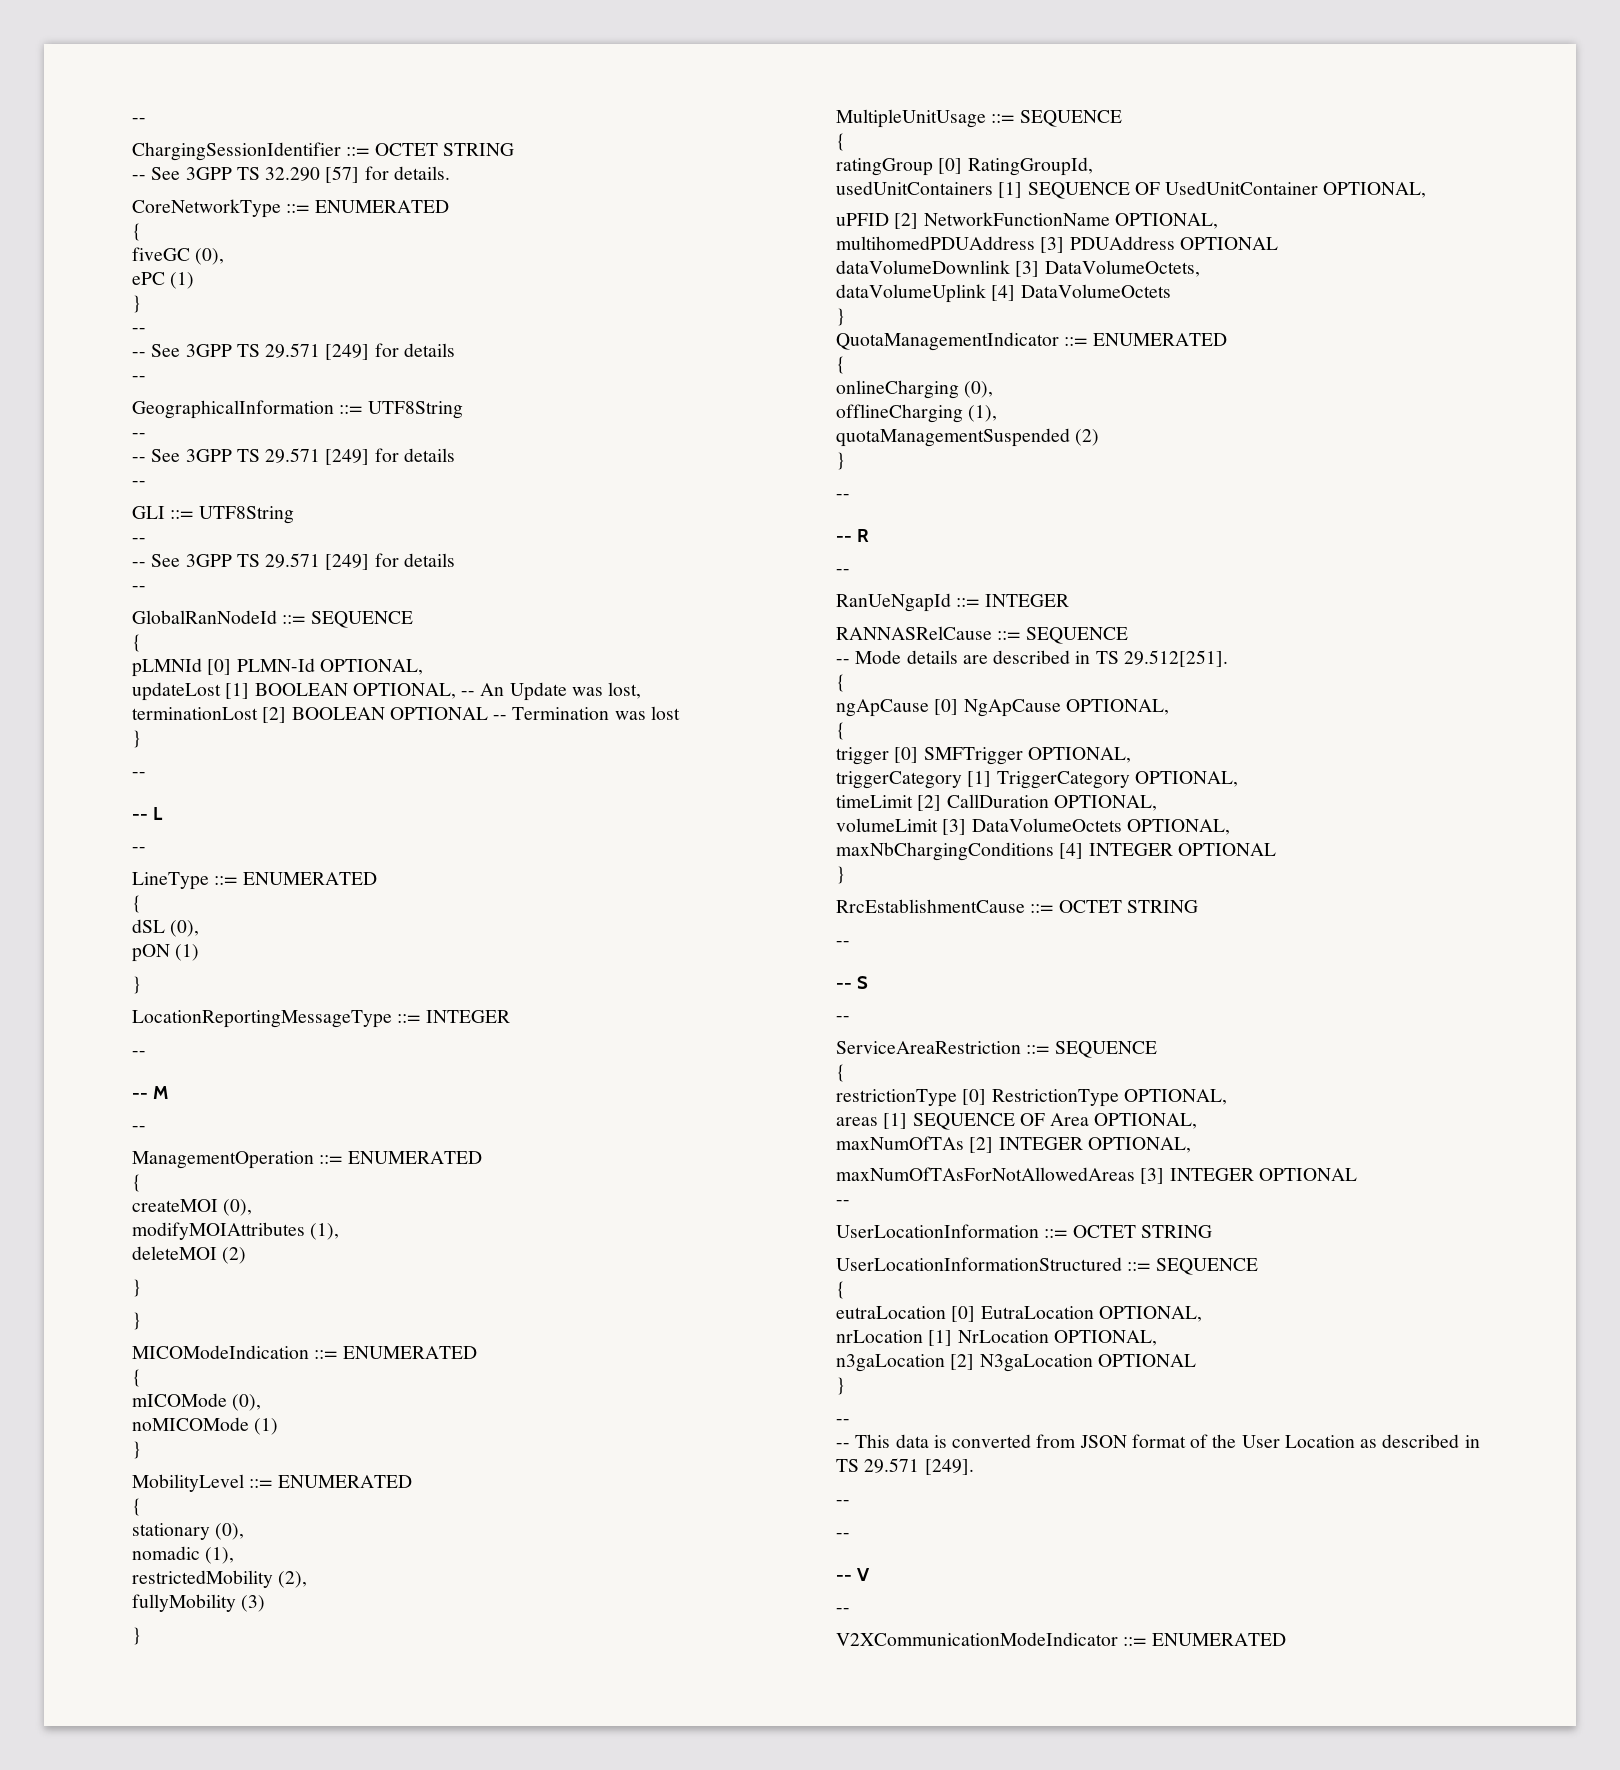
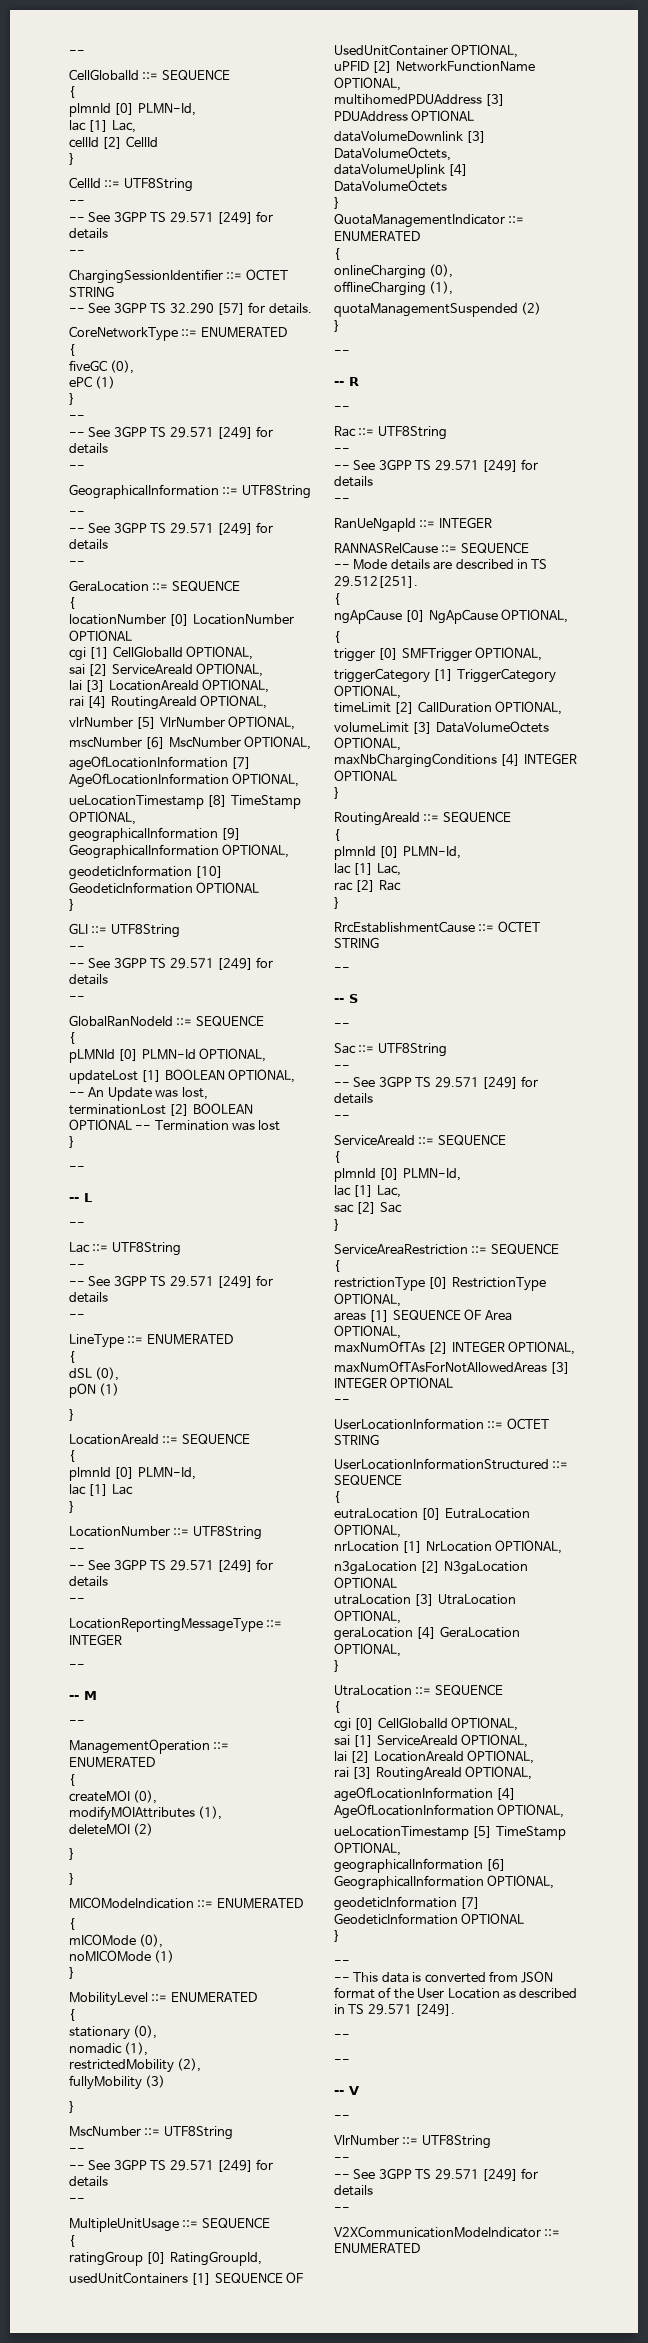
[132,118,146,123] -- -> [69,50,85,55] [69,69,230,81] [69,86,75,98] [69,103,196,117] [69,120,136,133] [69,136,158,149] [69,153,75,165] [69,177,193,192] [69,200,85,205] [69,211,274,224] [69,228,108,239] [69,250,85,255] -- // CellGlobalId ::= SEQUENCE // { // plmnId [0] PLMN-Id, // lac [1] Lac, // cellId [2] CellId // } // CellId ::= UTF8String // -- // -- See 3GPP TS 29.571 [249] for details // --
(146, 483) none -> [69,580,240,592] [69,597,75,609] [69,614,294,626] [69,630,132,641] [69,646,254,661] [69,663,264,677] [69,679,270,693] [69,695,268,710] [69,716,296,730] [69,736,312,750] [69,756,252,771] [69,773,300,788] [69,795,301,809] [69,811,136,825] [69,827,242,842] [69,844,290,859] [69,865,224,880] [69,882,260,894] [69,899,75,911] // GeraLocation ::= SEQUENCE // { // locationNumber [0] LocationNumber OPTIONAL // cgi [1] CellGlobalId OPTIONAL, // sai [2] ServiceAreaId OPTIONAL, // lai [3] LocationAreaId OPTIONAL, // rai [4] RoutingAreaId OPTIONAL, // vlrNumber [5] VlrNumber OPTIONAL, // mscNumber [6] MscNumber OPTIONAL, // ageOfLocationInformation [7] AgeOfLocationInformation OPTIONAL, // ueLocationTimestamp [8] TimeStamp OPTIONAL, // geographicalInformation [9] GeographicalInformation OPTIONAL, // geodeticInformation [10] GeodeticInformation OPTIONAL // }
(146, 849) none -> [69,1242,181,1256] [69,1264,85,1269] [69,1275,274,1288] [69,1292,108,1303] [69,1314,85,1319] // Lac ::= UTF8String // -- // -- See 3GPP TS 29.571 [249] for details // --
(141, 985) none -> [69,1433,250,1445] [69,1450,75,1462] [69,1467,196,1481] [69,1484,133,1496] [69,1501,75,1513] [69,1526,262,1540] [69,1548,85,1553] [69,1559,274,1572] [69,1576,108,1587] [69,1598,85,1603] // LocationAreaId ::= SEQUENCE // { // plmnId [0] PLMN-Id, // lac [1] Lac // } // LocationNumber ::= UTF8String // -- // -- See 3GPP TS 29.571 [249] for details // --
(141, 1636) none -> [69,2126,233,2140] [69,2148,85,2153] [69,2159,274,2172] [69,2176,108,2187] [69,2198,85,2203] // MscNumber ::= UTF8String // -- // -- See 3GPP TS 29.571 [249] for details // --
(850, 571) none -> [334,426,447,440] [334,448,350,453] [334,459,539,472] [334,476,373,487] [334,498,350,503] // Rac ::= UTF8String // -- // -- See 3GPP TS 29.571 [249] for details // --
(845, 875) none -> [334,811,511,826] [334,829,340,841] [334,846,461,860] [334,863,401,876] [334,880,401,892] [334,897,340,909] // RoutingAreaId ::= SEQUENCE // { // plmnId [0] PLMN-Id, // lac [1] Lac, // rac [2] Rac // }
(850, 1018) none -> [334,1043,447,1057] [334,1065,350,1070] [334,1076,539,1089] [334,1093,373,1104] [334,1115,350,1120] [334,1134,506,1146] [334,1151,340,1163] [334,1168,461,1182] [334,1185,401,1198] [334,1202,402,1214] [334,1219,340,1231] // Sac ::= UTF8String // -- // -- See 3GPP TS 29.571 [249] for details // -- // ServiceAreaId ::= SEQUENCE // { // plmnId [0] PLMN-Id, // lac [1] Lac, // sac [2] Sac // }
(1196, 1360) none -> [334,1594,516,1606] [334,1610,401,1624] [334,1626,520,1641] [334,1643,401,1657] [334,1660,340,1672] [334,1684,503,1696] [334,1701,340,1713] [334,1717,519,1732] [334,1734,529,1748] [334,1750,535,1764] [334,1766,533,1781] [334,1787,517,1802] [334,1804,565,1819] [334,1826,566,1840] [334,1842,401,1856] [334,1858,507,1873] [334,1875,555,1890] [334,1896,481,1911] [334,1913,525,1925] // utraLocation [3] UtraLocation OPTIONAL, // geraLocation [4] GeraLocation OPTIONAL, // } // UtraLocation ::= SEQUENCE // { // cgi [0] CellGlobalId OPTIONAL, // sai [1] ServiceAreaId OPTIONAL, // lai [2] LocationAreaId OPTIONAL, // rai [3] RoutingAreaId OPTIONAL, // ageOfLocationInformation [4] AgeOfLocationInformation OPTIONAL, // ueLocationTimestamp [5] TimeStamp OPTIONAL, // geographicalInformation [6] GeographicalInformation OPTIONAL, // geodeticInformation [7] GeodeticInformation OPTIONAL
(850, 1610) none -> [334,2135,491,2149] [334,2157,350,2162] [334,2168,539,2181] [334,2185,373,2196] [334,2207,350,2212] // VlrNumber ::= UTF8String // -- // -- See 3GPP TS 29.571 [249] for details // --

